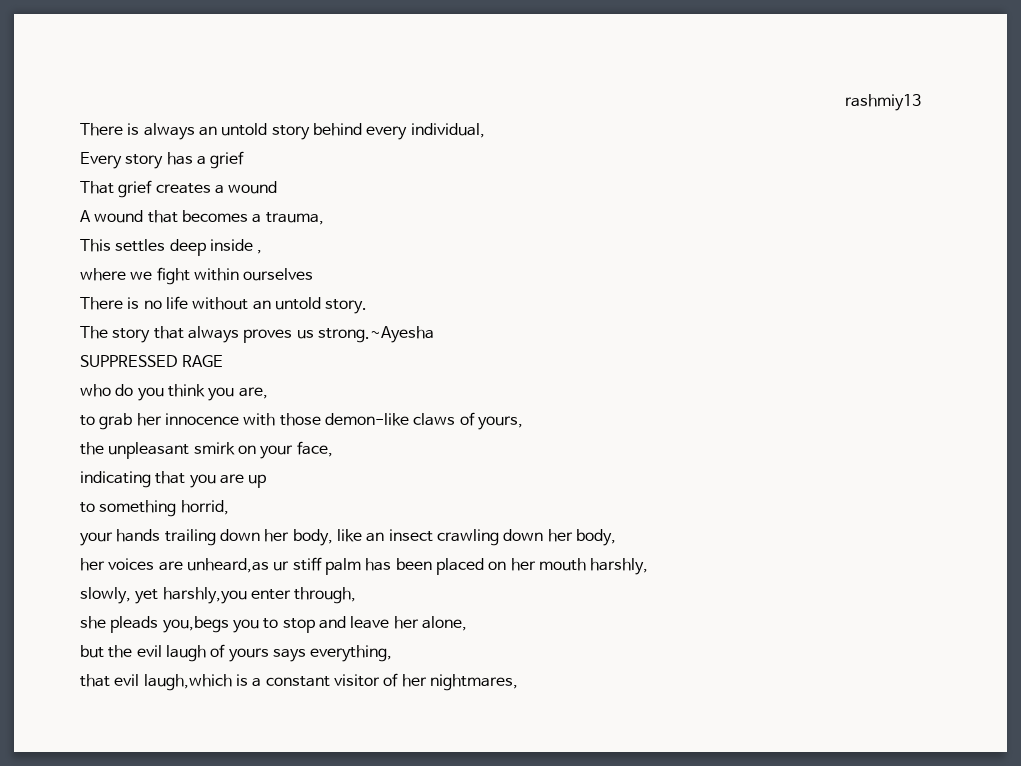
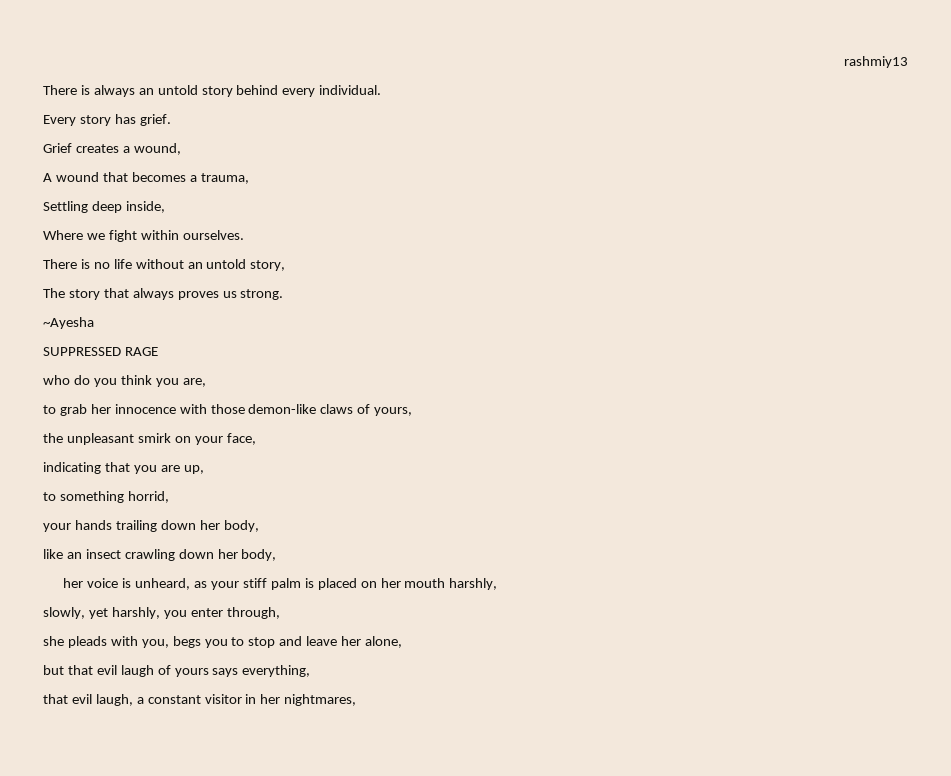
[410,123,485,138] individual, -> [319,85,382,95] individual.
[196,151,245,169] [80,180,153,198] a grief // That grief -> [139,114,171,126] [43,143,72,153] grief. // Grief
[228,181,278,194] wound -> [133,143,181,155] wound,
[80,239,263,256] [80,268,126,281] This settles deep inside , // where -> [43,201,165,213] [43,230,83,240] Settling deep inside, // Where
[243,268,314,281] ourselves -> [182,230,244,240] ourselves.
[325,299,368,314] story. -> [250,260,286,271] story,
[317,326,434,343] strong.~Ayesha -> [240,289,284,300] [43,317,94,329] strong. // ~Ayesha
[248,474,267,488] up -> [183,465,204,474] up,
(333, 537) none -> (259, 526) //
[108,557,432,575] voices are unheard,as ur stiff palm has been -> [87,578,314,590] voice is unheard, as your stiff palm is
[162,587,247,604] harshly,you -> [111,607,187,619] harshly, you
[162,616,229,633] you,begs -> [110,636,201,648] with you, begs
[108,645,133,658] the -> [67,665,93,675] that
[143,674,248,691] laugh,which is -> [95,694,133,706] laugh,
[383,673,399,687] of -> [245,694,257,704] in

